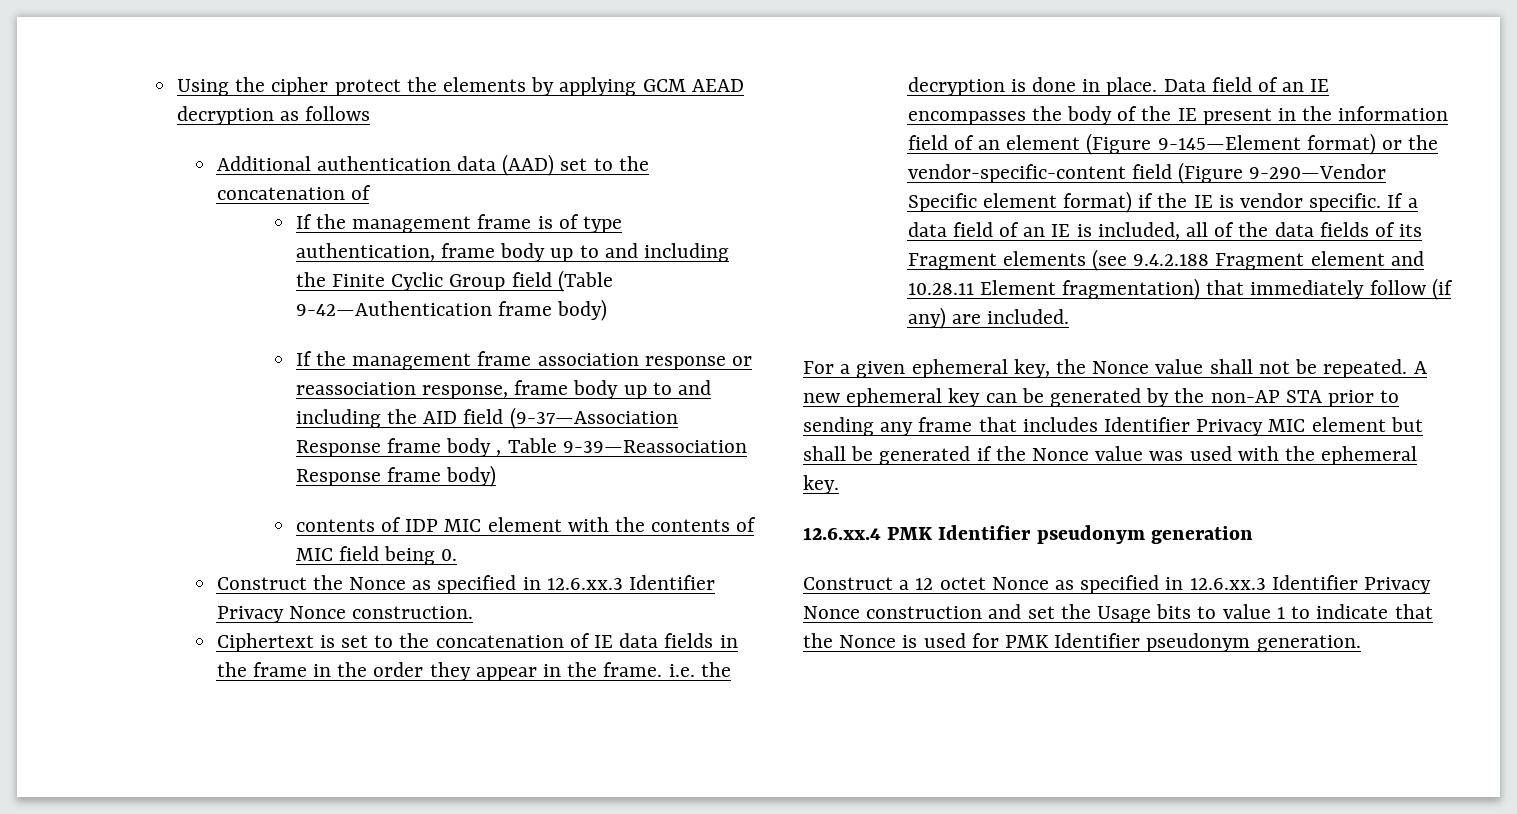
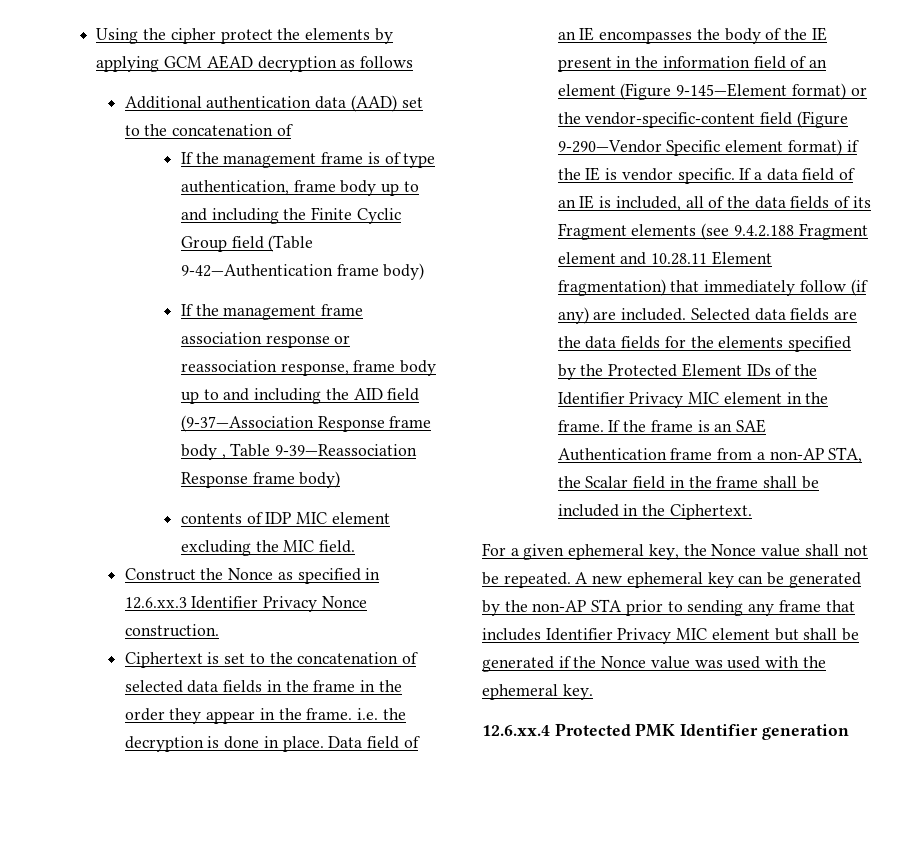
[567,517,757,532] [295,546,458,565] with the contents of MIC field being 0. -> [181,540,356,556] excluding the MIC field.
[593,635,613,648] IE -> [124,680,183,693] selected
(1069, 316) none -> [690,308,857,321] [557,336,851,352] [557,363,817,380] [557,392,829,408] [557,419,766,433] [557,447,863,463] [557,476,819,489] [557,504,752,520] Selected data fields are the data fields for the elements specified by the Protected Element IDs of the Identifier Privacy MIC element in the frame. If the frame is an SAE Authentication frame from a non-AP STA, the Scalar field in the frame shall be included in the Ciphertext.
[887,525,1145,544] PMK Identifier pseudonym -> [554,723,759,737] Protected PMK Identifier
[803,575,1432,594] [803,604,1433,623] [803,633,1361,652] // Construct a 12 octet Nonce as specified in 12.6.xx.3 Identifier Privacy Nonce construction and set the Usage bits to value 1 to indicate that the Nonce is used for PMK Identifier pseudonym generation. -> (849, 732) none

